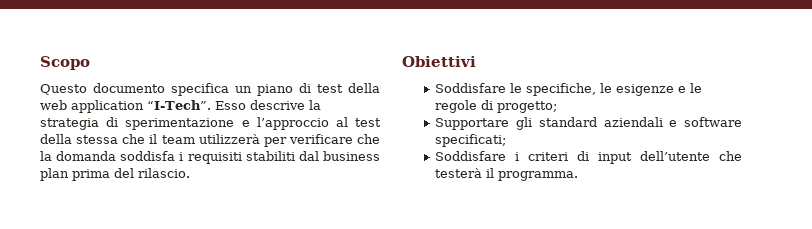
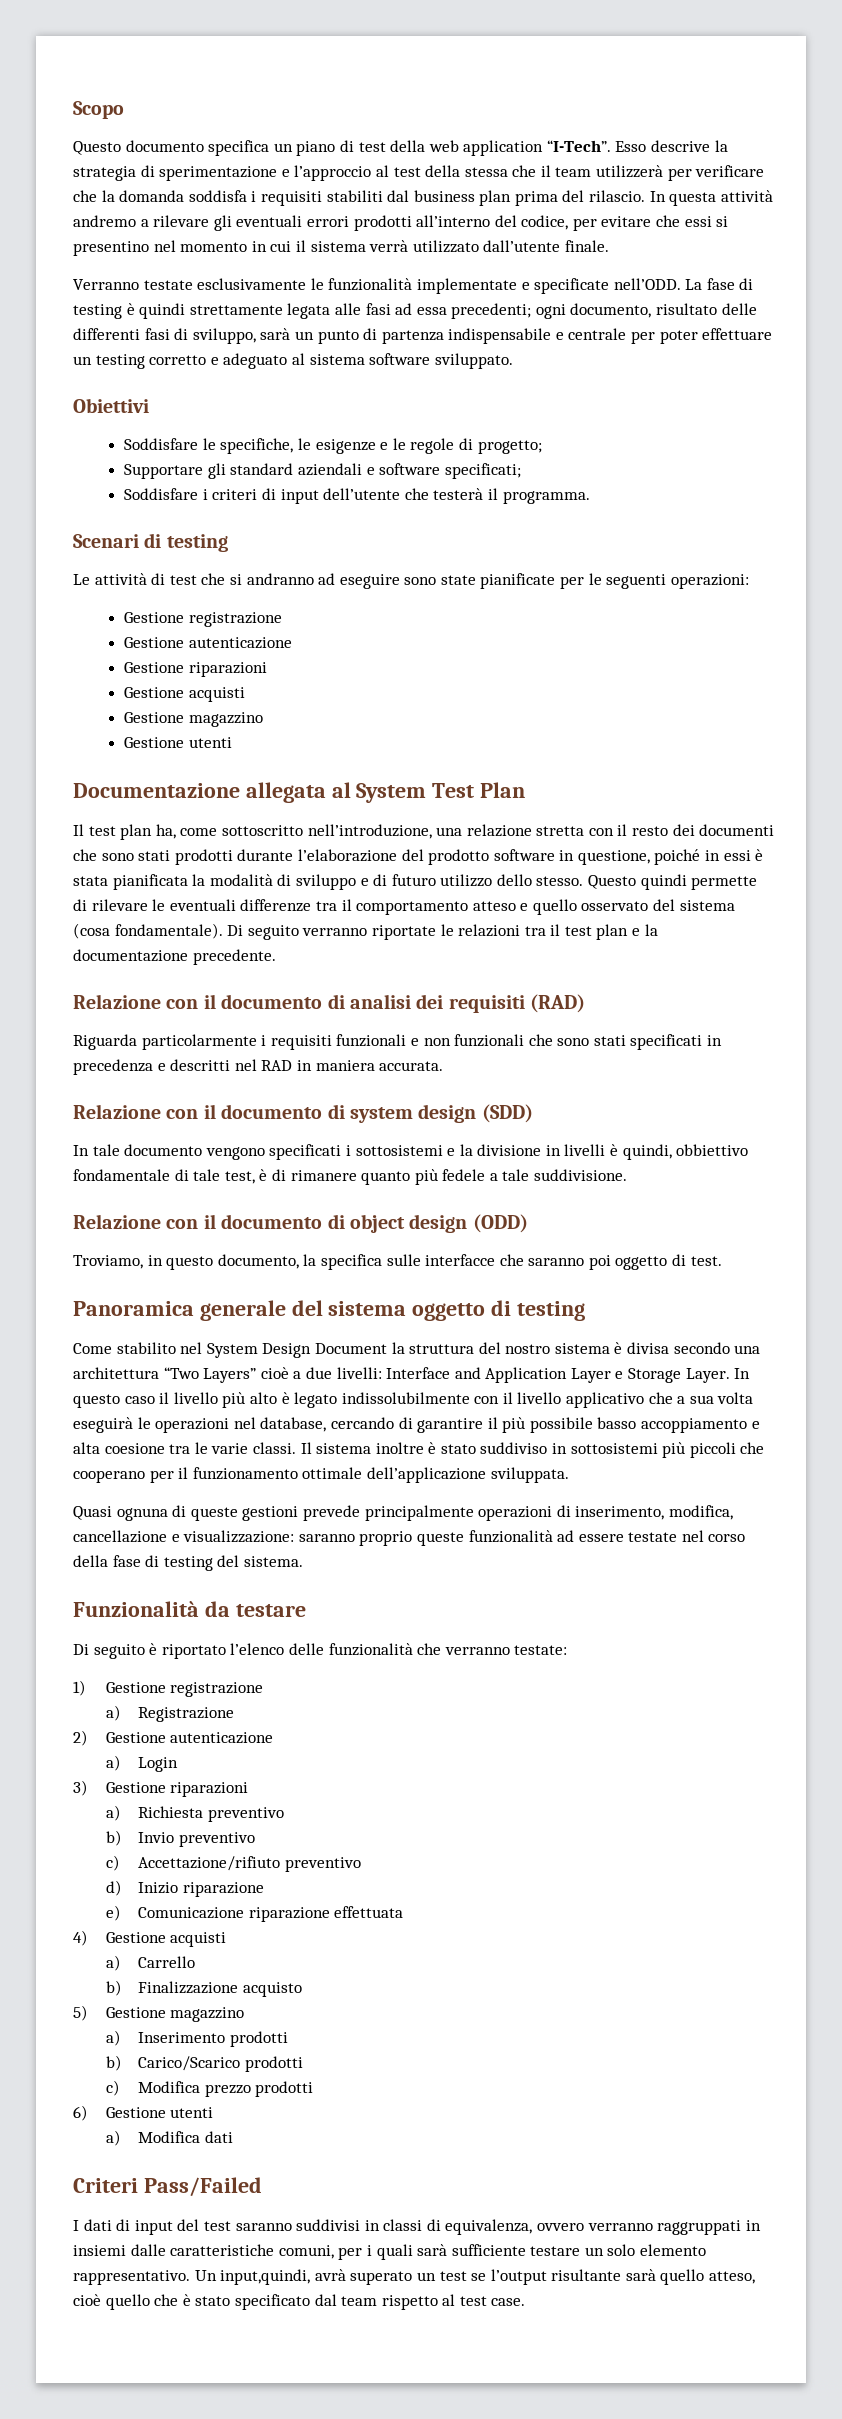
(190, 173) none -> [649,190,773,206] [73,215,729,231] [73,240,609,256] [73,278,754,294] [73,303,757,319] [73,328,773,344] [73,353,513,369] In questa attività andremo a rilevare gli eventuali errori prodotti all’interno del codice, per evitare che essi si presentino nel momento in cui il sistema verrà utilizzato dall’utente finale. // Verranno testate esclusivamente le funzionalità implementate e specificate nell’ODD. La fase di testing è quindi strettamente legata alle fasi ad essa precedenti; ogni documento, risultato delle differenti fasi di sviluppo, sarà un punto di partenza indispensabile e centrale per poter effettuare un testing corretto e adeguato al sistema software sviluppato.
(579, 176) none -> [73,533,228,552] [73,573,749,589] [124,612,282,627] [124,637,292,649] [124,662,267,677] [124,687,245,702] [124,712,263,727] [124,737,232,748] [73,782,526,803] [73,824,775,840] [73,849,764,865] [73,874,758,890] [73,899,735,915] [73,923,658,940] [73,949,276,965] [73,994,586,1013] [73,1034,723,1050] [73,1059,444,1075] [73,1104,533,1123] [73,1144,749,1160] [73,1169,628,1185] [73,1214,528,1233] [73,1254,722,1270] [73,1300,585,1321] [73,1342,761,1358] [73,1367,751,1383] [73,1392,754,1408] [73,1417,760,1433] [73,1442,765,1458] [73,1467,569,1483] [73,1505,733,1521] [73,1530,746,1546] [73,1555,303,1571] [73,1601,306,1617] [73,1643,568,1659] [73,1680,264,1697] [105,1705,235,1722] [73,1730,274,1746] [105,1755,179,1772] [73,1780,249,1797] [105,1805,284,1822] [105,1830,255,1847] [105,1855,361,1872] [105,1880,264,1897] [105,1905,404,1922] [73,1930,227,1947] [105,1955,196,1971] [105,1980,302,1997] [73,2005,245,2022] [105,2030,288,2047] [105,2055,303,2072] [105,2080,314,2097] [73,2105,214,2121] [105,2130,233,2146] [73,2177,262,2197] [73,2219,761,2235] [73,2244,707,2260] [73,2269,756,2285] [73,2294,526,2310] // Scenari di testing // Le attività di test che si andranno ad eseguire sono state pianificate per le seguenti operazioni: // Gestione registrazione // Gestione autenticazione // Gestione riparazioni // Gestione acquisti // Gestione magazzino // Gestione utenti // Documentazione allegata al System Test Plan // Il test plan ha, come sottoscritto nell’introduzione, una relazione stretta con il resto dei documenti che sono stati prodotti durante l’elaborazione del prodotto software in questione, poiché in essi è stata pianificata la modalità di sviluppo e di futuro utilizzo dello stesso. Questo quindi permette di rilevare le eventuali differenze tra il comportamento atteso e quello osservato del sistema (cosa fondamentale). Di seguito verranno riportate le relazioni tra il test plan e la documentazione precedente. // Relazione con il documento di analisi dei requisiti (RAD) // Riguarda particolarmente i requisiti funzionali e non funzionali che sono stati specificati in precedenza e descritti nel RAD in maniera accurata. // Relazione con il documento di system design (SDD) // In tale documento vengono specificati i sottosistemi e la divisione in livelli è quindi, obbiettivo fondamentale di tale test, è di rimanere quanto più fedele a tale suddivisione. // Relazione con il documento di object design (ODD) // Troviamo, in questo documento, la specifica sulle interfacce che saranno poi oggetto di test. // Panoramica generale del sistema oggetto di testing // Come stabilito nel System Design Document la struttura del nostro sistema è divisa secondo una architettura “Two Layers” cioè a due livelli: Interface and Application Layer e Storage Layer. In questo caso il livello più alto è legato indissolubilmente con il livello applicativo che a sua volta eseguirà le operazioni nel database, cercando di garantire il più possibile basso accoppiamento e alta coesione tra le varie classi. Il sistema inoltre è stato suddiviso in sottosistemi più piccoli che cooperano per il funzionamento ottimale dell’applicazione sviluppata. // Quasi ognuna di queste gestioni prevede principalmente operazioni di inserimento, modifica, cancellazione e visualizzazione: saranno proprio queste funzionalità ad essere testate nel corso della fase di testing del sistema. // Funzionalità da testare // Di seguito è riportato l’elenco delle funzionalità che verranno testate: // 1) Gestione registrazione // a) Registrazione // 2) Gestione autenticazione // a) Login // 3) Gestione riparazioni // a) Richiesta preventivo // b) Invio preventivo // c) Accettazione/rifiuto preventivo // d) Inizio riparazione // e) Comunicazione riparazione effettuata // 4) Gestione acquisti // a) Carrello // b) Finalizzazione acquisto // 5) Gestione magazzino // a) Inserimento prodotti // b) Carico/Scarico prodotti // c) Modifica prezzo prodotti // 6) Gestione utenti // a) Modifica dati // Criteri Pass/Failed // I dati di input del test saranno suddivisi in classi di equivalenza, ovvero verranno raggruppati in insiemi dalle caratteristiche comuni, per i quali sarà sufficiente testare un solo elemento rappresentativo. Un input,quindi, avrà superato un test se l’output risultante sarà quello atteso, cioè quello che è stato specificato dal team rispetto al test case.

